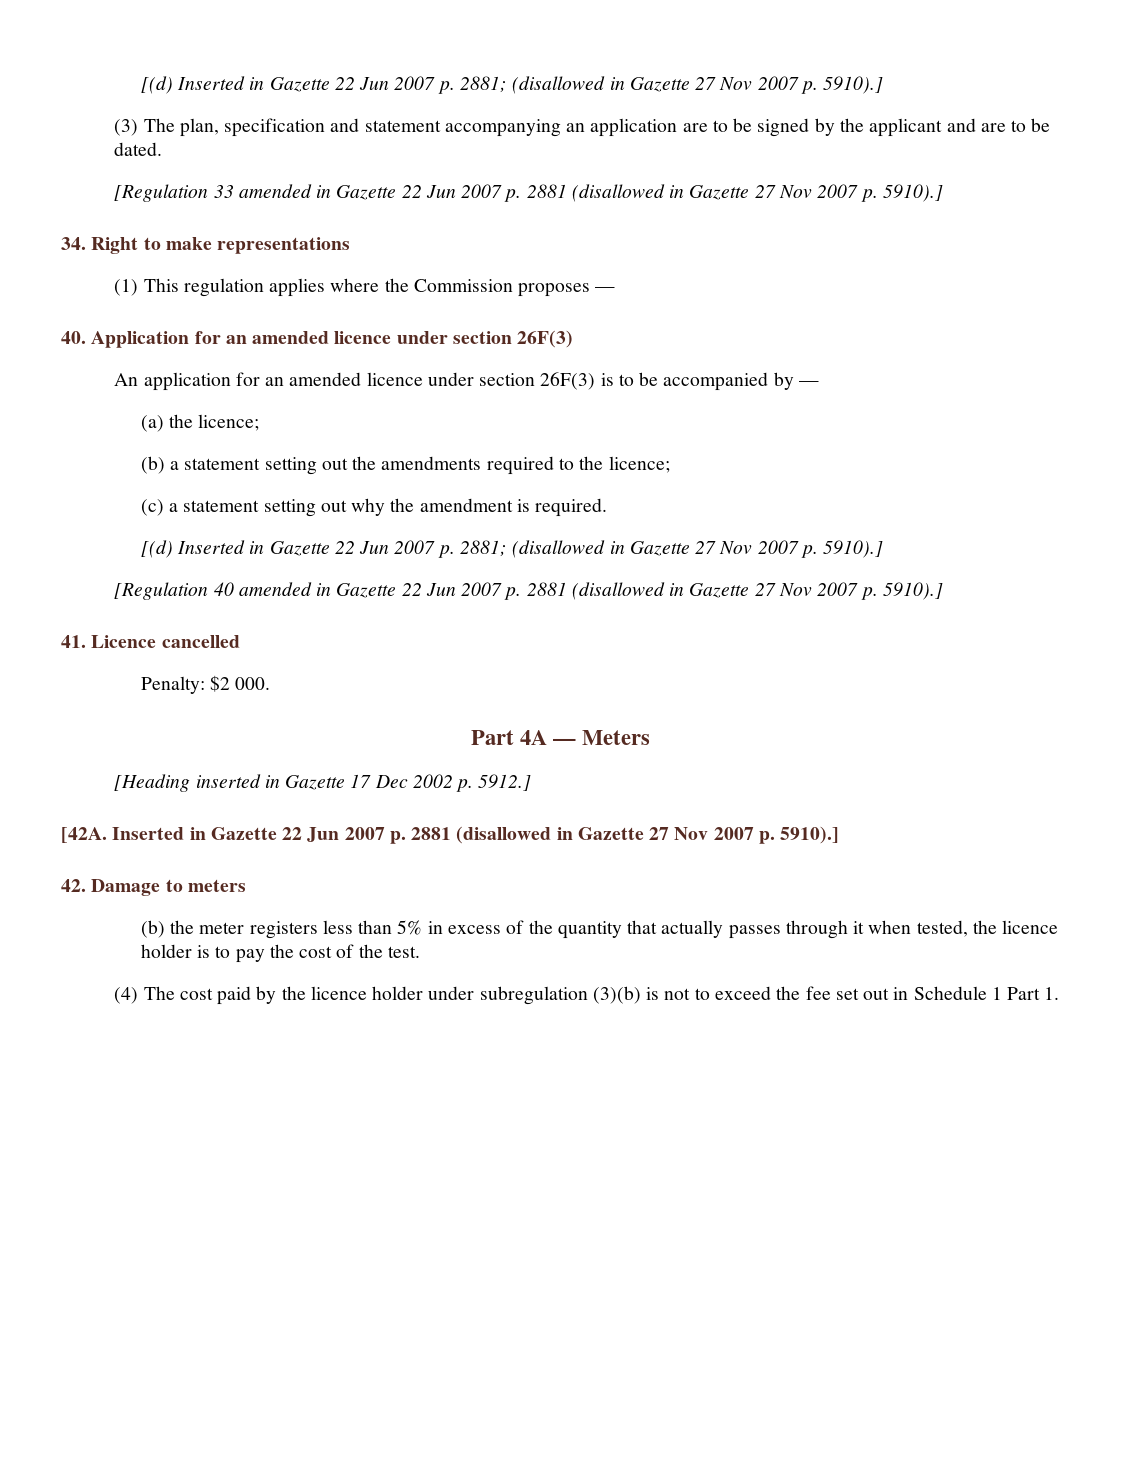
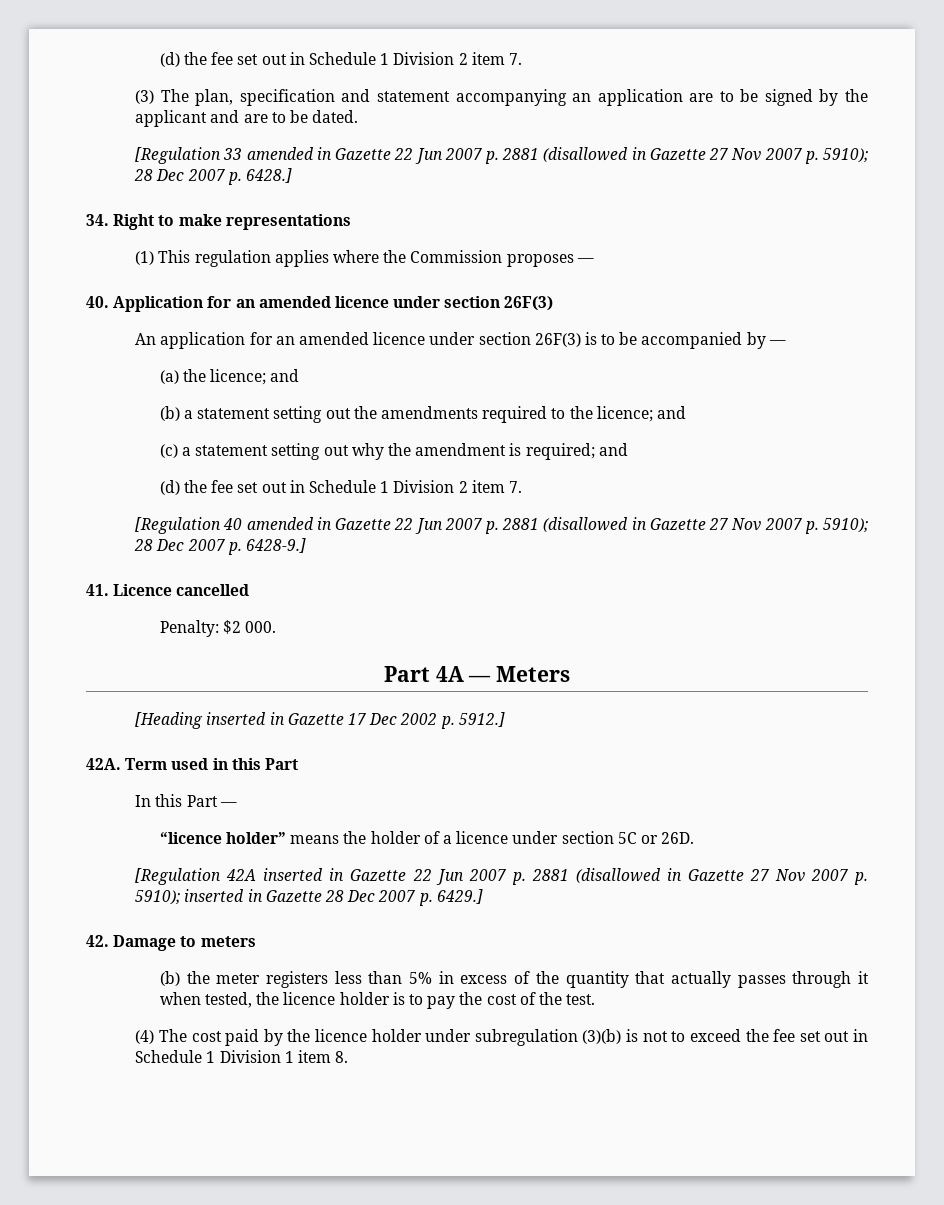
[140,76,884,94] [(d) Inserted in Gazette 22 Jun 2007 p. 2881; (disallowed in Gazette 27 Nov 2007 p. 5910).] -> [159,52,522,67] (d) the fee set out in Schedule 1 Division 2 item 7.
[882,184,943,202] 5910).] -> [823,148,869,163] [134,168,293,185] 5910); 28 Dec 2007 p. 6428.]
(260, 422) none -> [270,369,300,382] and
(670, 464) none -> [656,406,686,419] and
[535,498,608,517] [140,540,884,558] required. // [(d) Inserted in Gazette 22 Jun 2007 p. 2881; (disallowed in Gazette 27 Nov 2007 p. 5910).] -> [525,443,628,460] [159,480,522,495] required; and // (d) the fee set out in Schedule 1 Division 2 item 7.
[882,582,943,600] 5910).] -> [823,518,869,533] [134,538,307,555] 5910); 28 Dec 2007 p. 6428-9.]
[61,827,185,843] [42A. Inserted -> [86,758,298,770] [135,794,237,807] [159,831,695,844] [135,868,324,885] 42A. Term used in this Part // In this Part — // “licence holder” means the holder of a licence under section 5C or 26D. // [Regulation 42A inserted
[780,826,840,844] 5910).] -> [135,889,483,906] 5910); inserted in Gazette 28 Dec 2007 p. 6429.]
[1007,987,1060,1000] Part 1. -> [219,1050,349,1063] Division 1 item 8.

